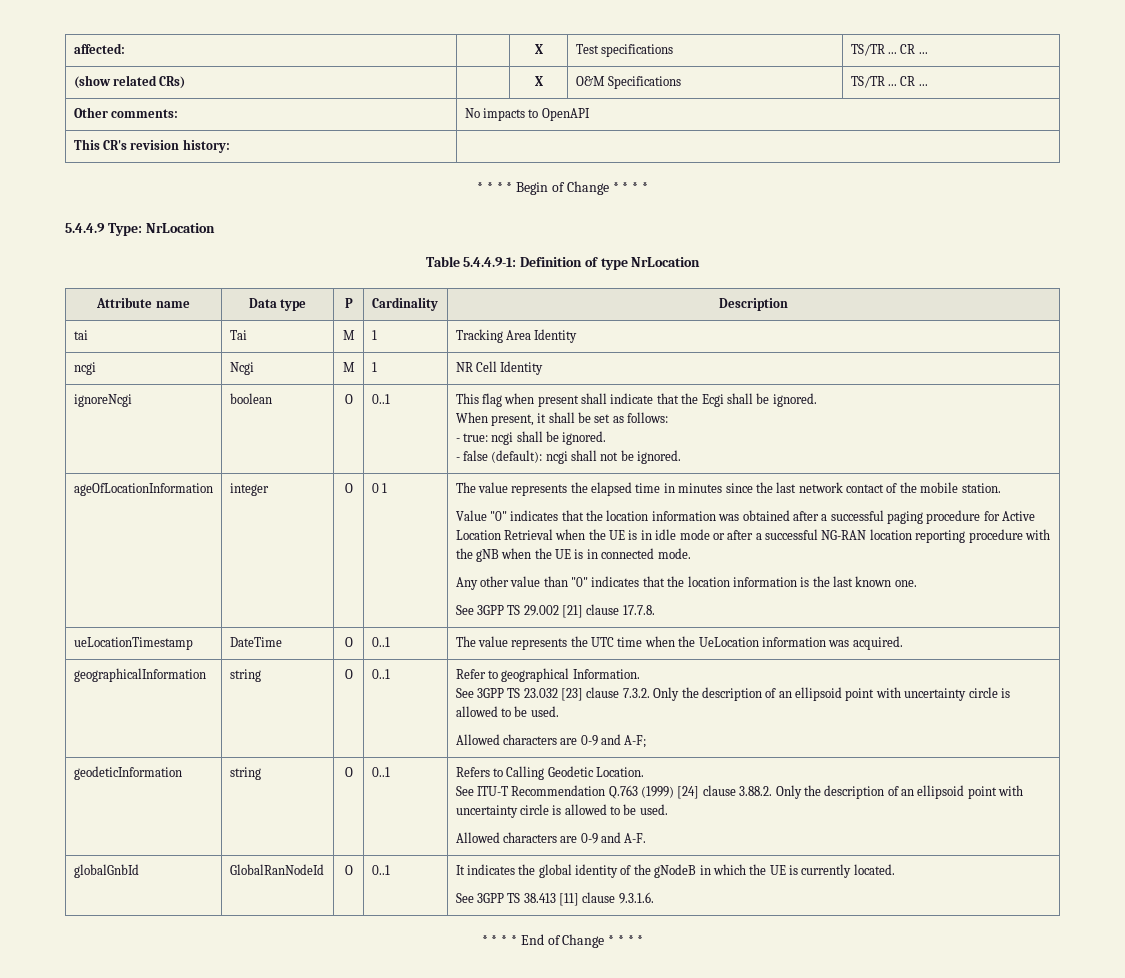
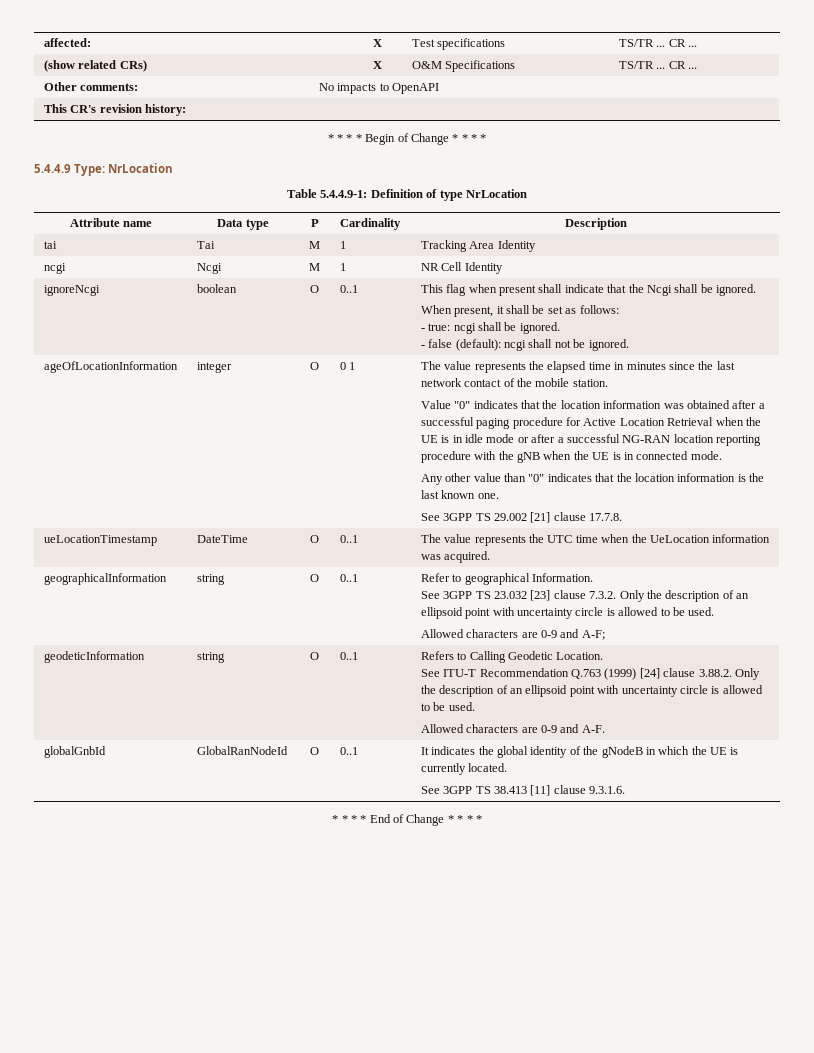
[701,394,724,407] Ecgi -> [646,285,672,296] Ncgi

